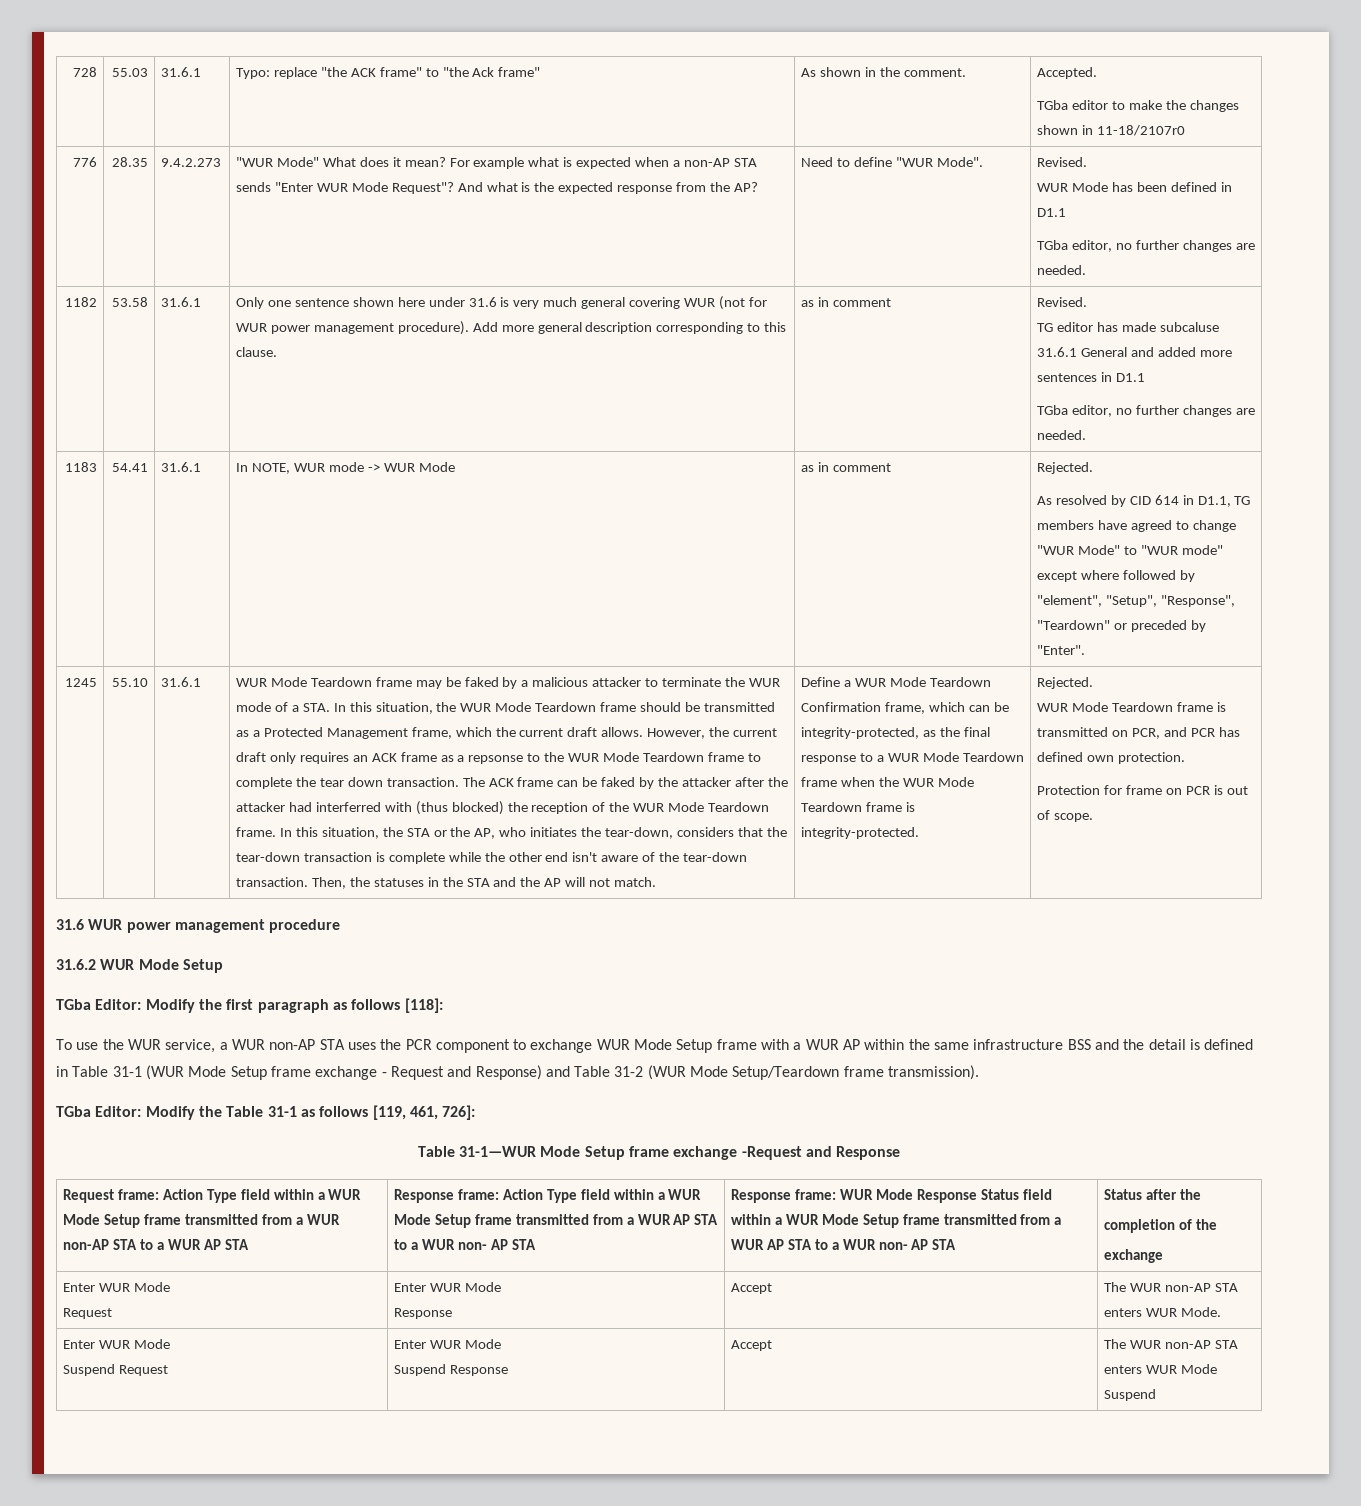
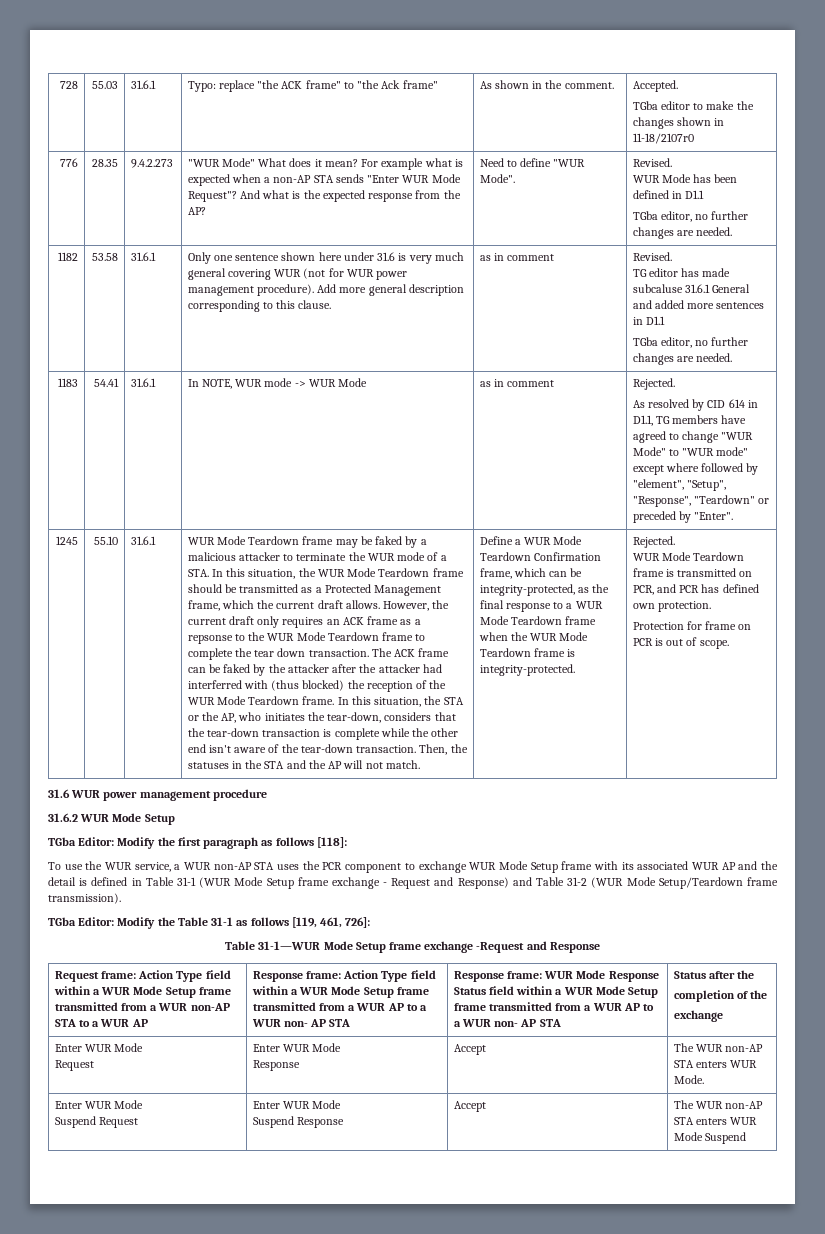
[793,1039,1091,1050] a WUR AP within the same infrastructure BSS -> [621,861,736,870] its associated WUR AP
[224,1239,249,1250] STA -> (148, 1023) none
[694,1214,719,1225] STA -> (404, 1007) none
[787,1239,812,1250] STA -> (640, 1007) none

